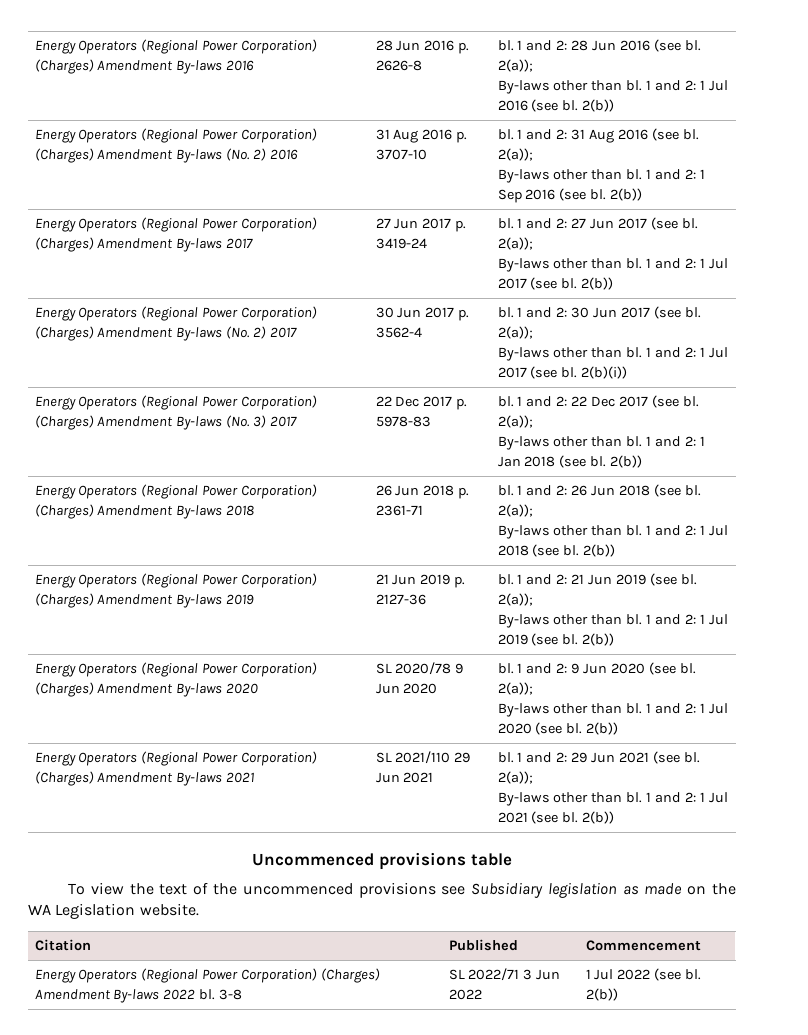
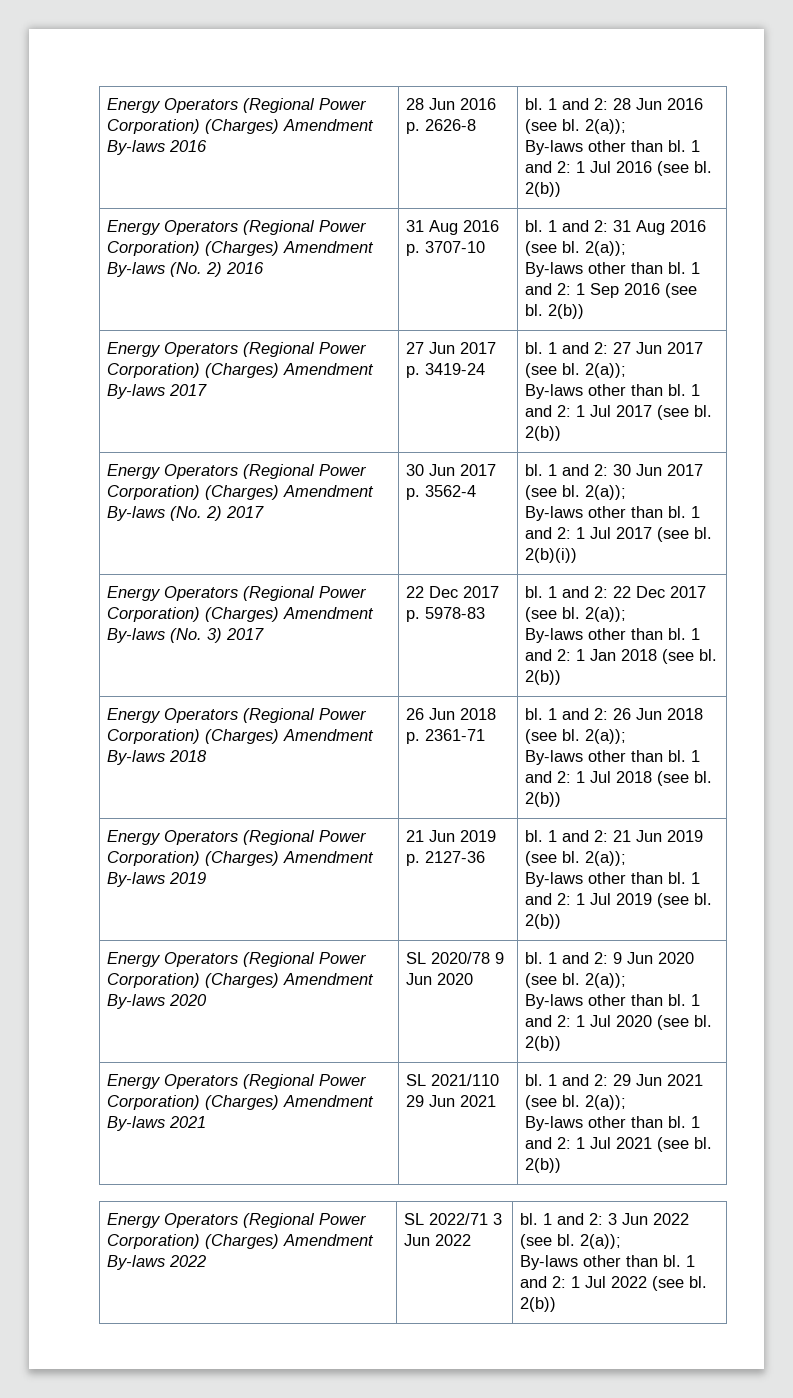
[252,852,512,870] [68,882,736,898] [28,903,199,919] [34,939,91,951] [448,939,518,951] [585,940,701,951] // Uncommenced provisions table // To view the text of the uncommenced provisions see Subsidiary legislation as made on the WA Legislation website. // Citation | Published | Commencement -> (562, 1165) none
[199,989,243,1000] bl. 3-8 -> (207, 1261) none
(482, 994) none -> [520,1213,690,1225] [520,1234,622,1249] [520,1255,696,1270] [520,1276,567,1288] bl. 1 and 2: 3 Jun 2022 (see bl. 2(a)); // By-laws other than bl. 1 and 2:

